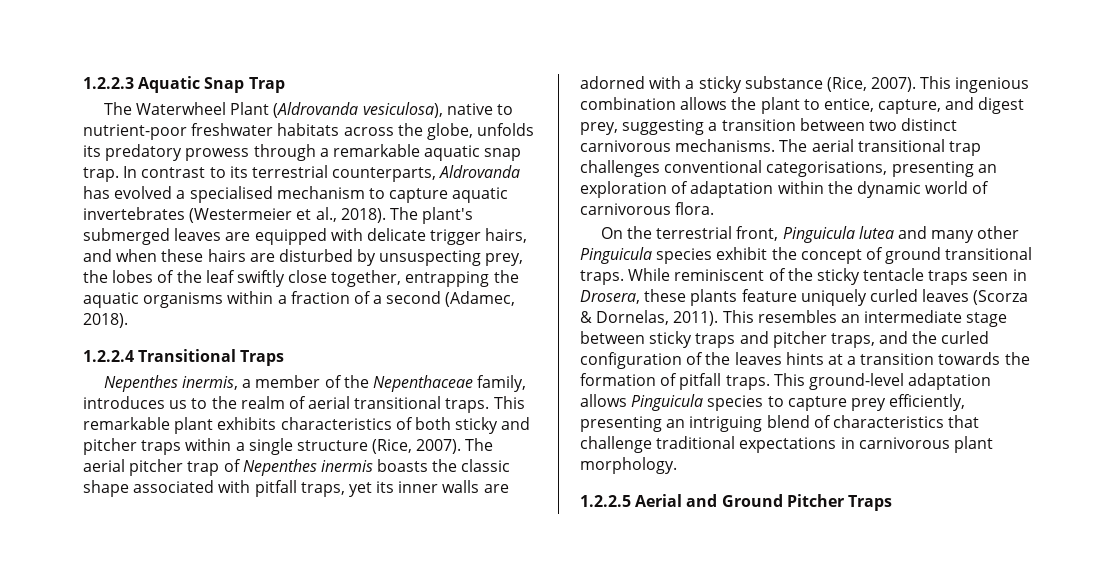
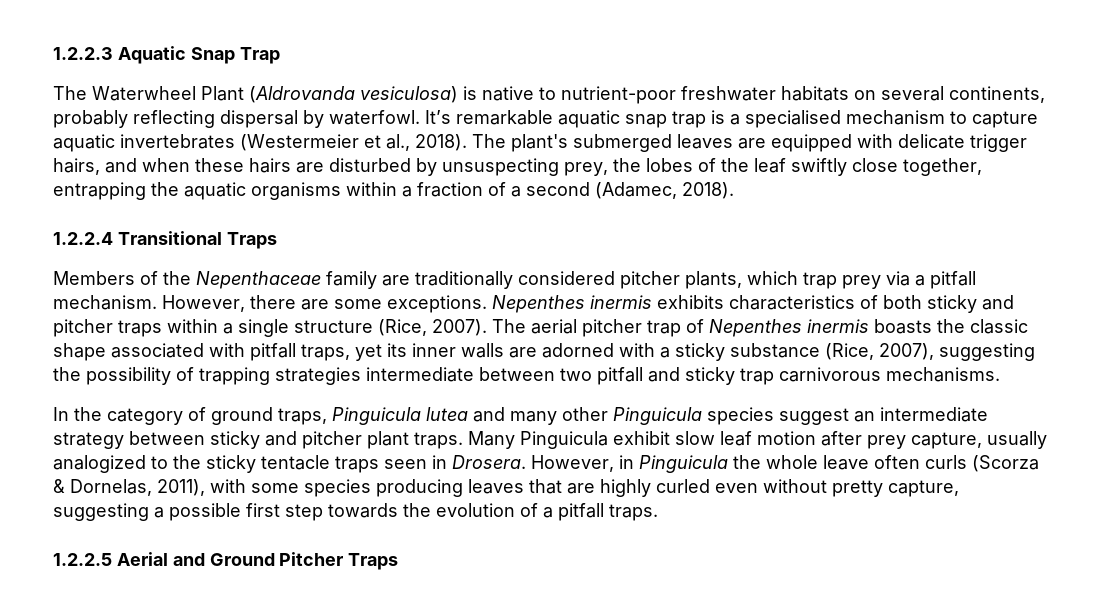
[362,102,443,118] vesiculosa), -> [360,86,477,103] vesiculosa) is
[343,123,535,140] [83,144,522,161] [83,165,521,182] [83,186,173,199] across the globe, unfolds its predatory prowess through a remarkable aquatic snap trap. In contrast to its terrestrial counterparts, Aldrovanda has evolved -> [854,86,1045,103] [53,110,725,128] on several continents, probably reflecting dispersal by waterfowl. It’s remarkable aquatic snap trap is
[103,375,527,392] [83,396,525,413] [83,417,214,434] Nepenthes inermis, a member of the Nepenthaceae family, introduces us to the realm of aerial transitional traps. This remarkable plant -> [53,271,976,289] [53,295,652,313] Members of the Nepenthaceae family are traditionally considered pitcher plants, which trap prey via a pitfall mechanism. However, there are some exceptions. Nepenthes inermis
[871,76,1030,93] [580,97,1025,114] [580,118,958,135] [580,139,981,156] [580,160,997,177] [580,181,990,198] [580,202,715,215] [600,226,779,241] 2007). This ingenious combination allows the plant to entice, capture, and digest prey, suggesting a transition between two distinct carnivorous mechanisms. The aerial transitional trap challenges conventional categorisations, presenting an exploration of adaptation within the dynamic world of carnivorous flora. // On the terrestrial front, -> [879,343,1035,361] [53,367,1000,385] [53,407,327,425] 2007), suggesting the possibility of trapping strategies intermediate between two pitfall and sticky trap carnivorous mechanisms. // In the category of ground traps,
[716,247,1033,264] [580,268,786,285] exhibit the concept of ground transitional traps. While reminiscent of -> [779,407,988,425] [53,431,1047,449] [53,455,168,473] suggest an intermediate strategy between sticky and pitcher plant traps. Many Pinguicula exhibit slow leaf motion after prey capture, usually analogized to
[580,289,1029,306] [580,310,1008,327] [580,331,990,348] [580,352,1030,369] [580,373,992,390] [580,394,966,411] [580,415,980,432] [580,436,993,453] [580,457,677,474] Drosera, these plants feature uniquely curled leaves (Scorza & Dornelas, 2011). This resembles an intermediate stage between sticky traps and pitcher traps, and the curled configuration of the leaves hints at a transition towards the formation of pitfall traps. This ground-level adaptation allows Pinguicula species to capture prey efficiently, presenting an intriguing blend of characteristics that challenge traditional expectations in carnivorous plant morphology. -> [452,455,1039,473] [53,479,959,497] [53,503,658,521] Drosera. However, in Pinguicula the whole leave often curls (Scorza & Dornelas, 2011), with some species producing leaves that are highly curled even without pretty capture, suggesting a possible first step towards the evolution of a pitfall traps.

